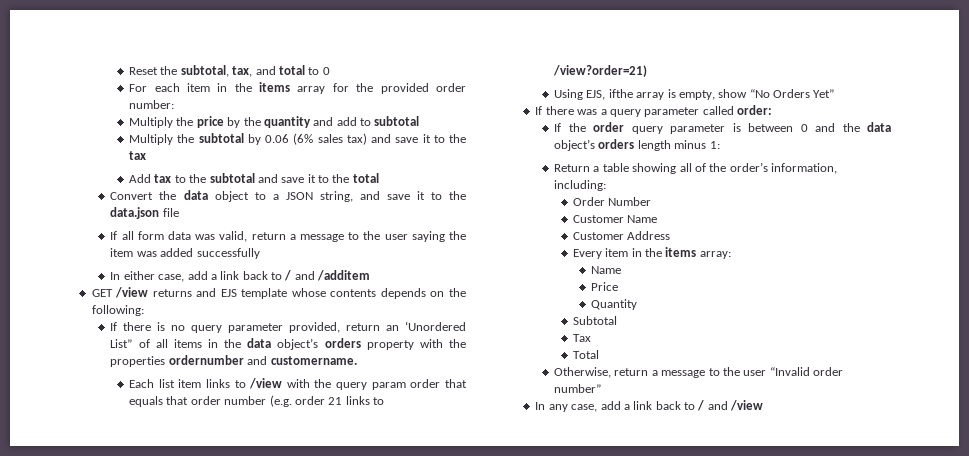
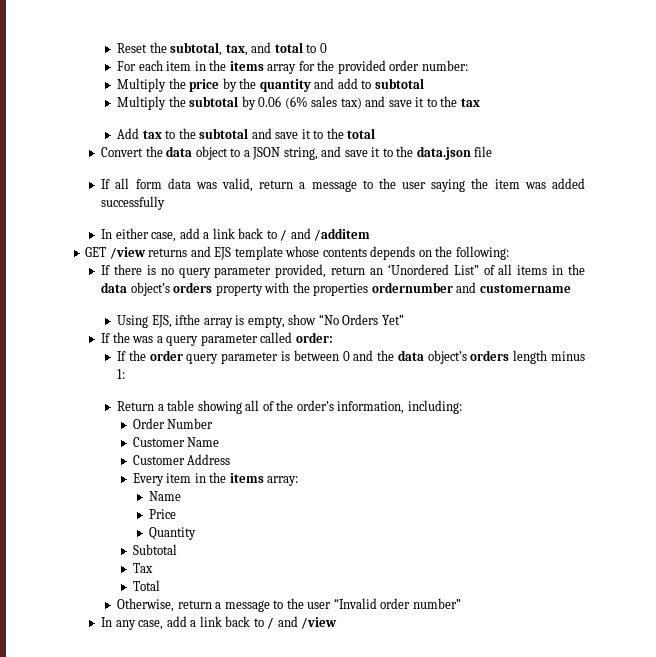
[270,356,357,365] [129,378,467,390] [129,395,385,407] [553,65,648,77] customername. // Each list item links to /view with the query param order that equals that order number (e.g. order 21 links to /view?order=21) -> [479,284,571,293] customername
[545,106,574,115] there -> [112,332,130,343] the

